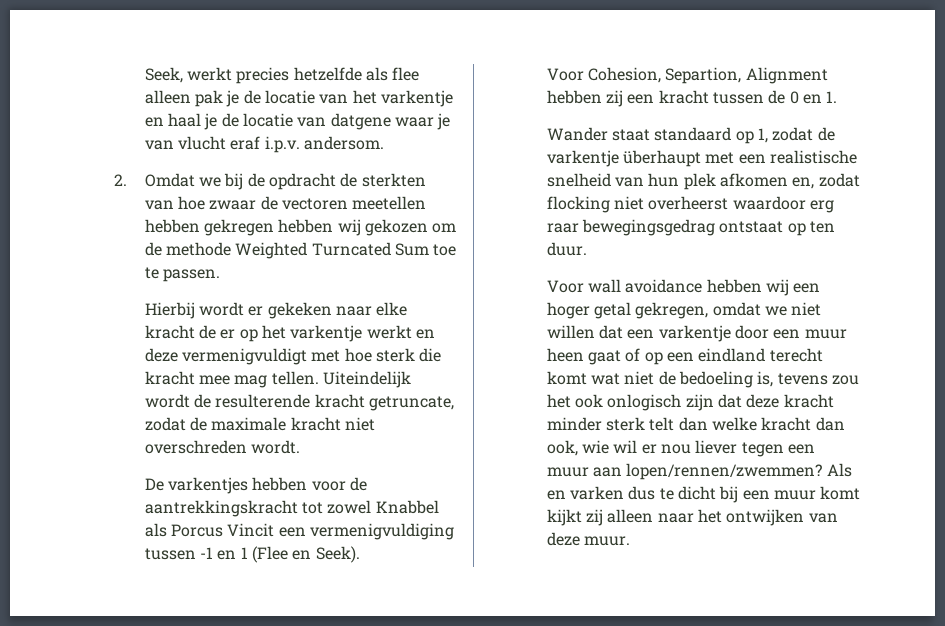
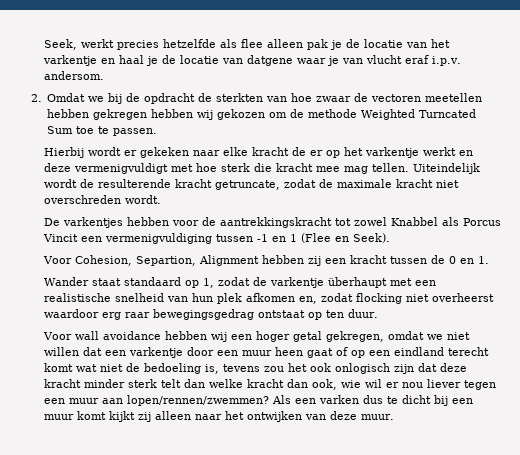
[546,490,566,500] en -> [295,398,317,404] een

